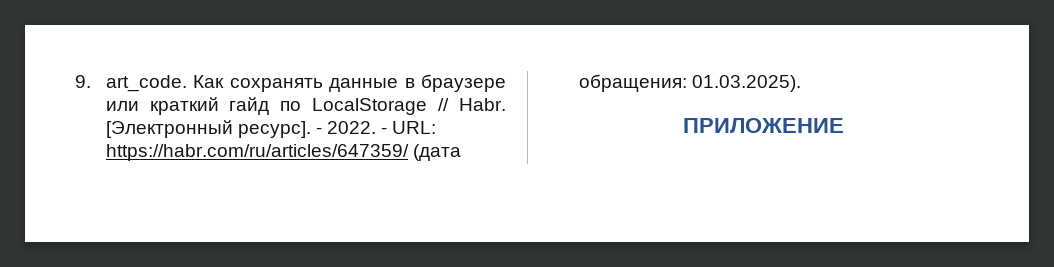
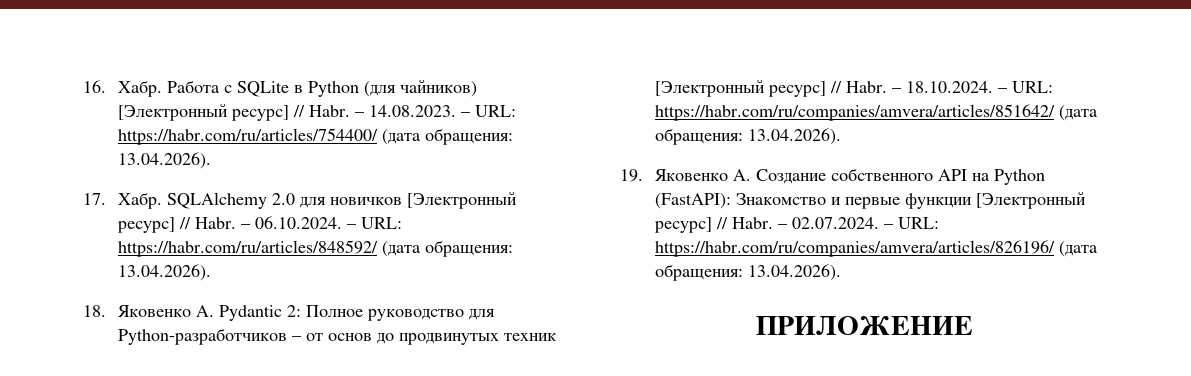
[75,74,506,92] [105,97,507,115] [105,120,437,138] [105,144,461,161] [578,74,801,92] 9. art_code. Как сохранять данные в браузере или краткий гайд по LocalStorage // Habr. [Электронный ресурс]. - 2022. - URL: https://habr.com/ru/articles/647359/ (дата обращения: 01.03.2025). -> [83,80,477,97] [117,104,516,121] [117,128,513,145] [117,152,211,169] [83,192,517,209] [116,216,402,233] [117,240,513,257] [117,264,211,281] [83,305,495,321] [117,328,556,345] [654,80,1053,97] [654,104,1098,121] [654,128,841,145] [620,168,1045,185] [654,192,1086,209] [653,217,939,233] [654,240,1098,257] [654,264,841,281] 16. Хабр. Работа с SQLite в Python (для чайников) [Электронный ресурс] // Habr. – 14.08.2023. – URL: https://habr.com/ru/articles/754400/ (дата обращения: 13.04.2026). // 17. Хабр. SQLAlchemy 2.0 для новичков [Электронный ресурс] // Habr. – 06.10.2024. – URL: https://habr.com/ru/articles/848592/ (дата обращения: 13.04.2026). // 18. Яковенко А. Pydantic 2: Полное руководство для Python-разработчиков – от основ до продвинутых техник [Электронный ресурс] // Habr. – 18.10.2024. – URL: https://habr.com/ru/companies/amvera/articles/851642/ (дата обращения: 13.04.2026). // 19. Яковенко А. Создание собственного API на Python (FastAPI): Знакомство и первые функции [Электронный ресурс] // Habr. – 02.07.2024. – URL: https://habr.com/ru/companies/amvera/articles/826196/ (дата обращения: 13.04.2026).

